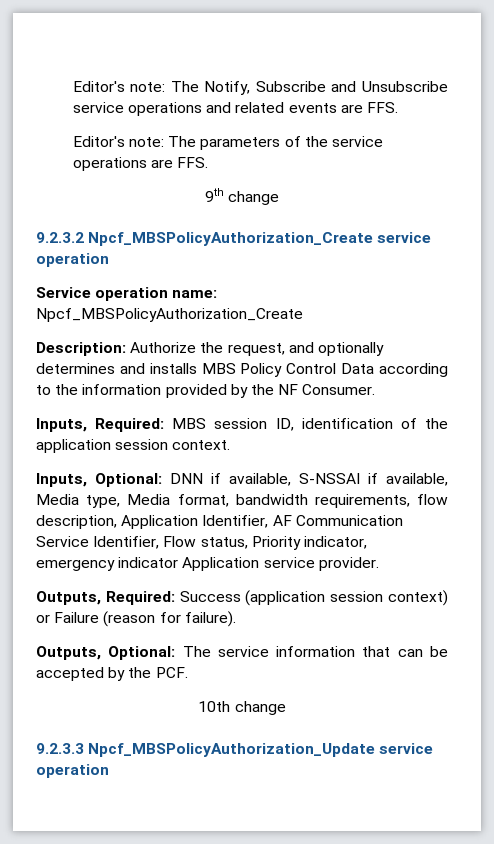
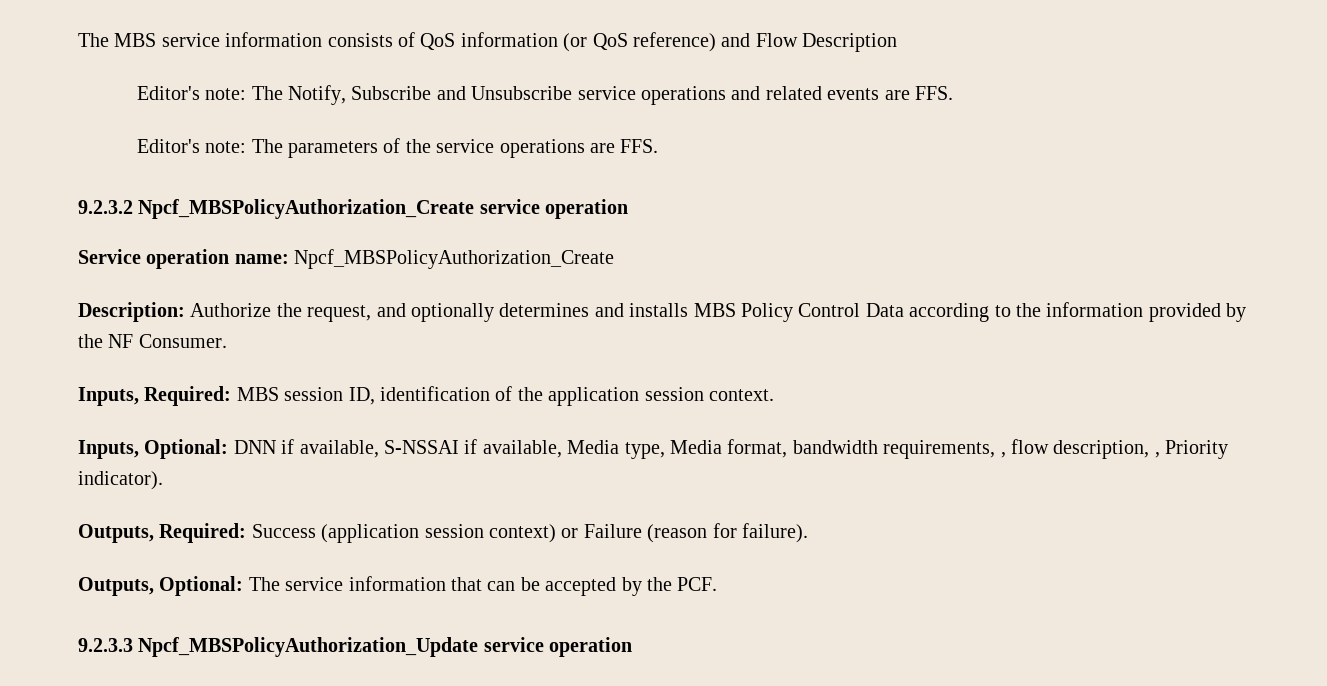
(72, 86) none -> [78,32,898,52] The MBS service information consists of QoS information (or QoS reference) and Flow Description //
[204,188,280,205] // 9th change -> (659, 146) none
(410, 501) none -> [1000,452,1006,458] ,
[121,515,403,529] [36,536,367,550] [36,557,379,571] Application Identifier, AF Communication Service Identifier, Flow status, Priority indicator, emergency indicator Application service provider. -> [1154,440,1229,459] [78,471,163,490] , Priority indicator).
[198,701,286,715] // 10th change -> (718, 584) none

